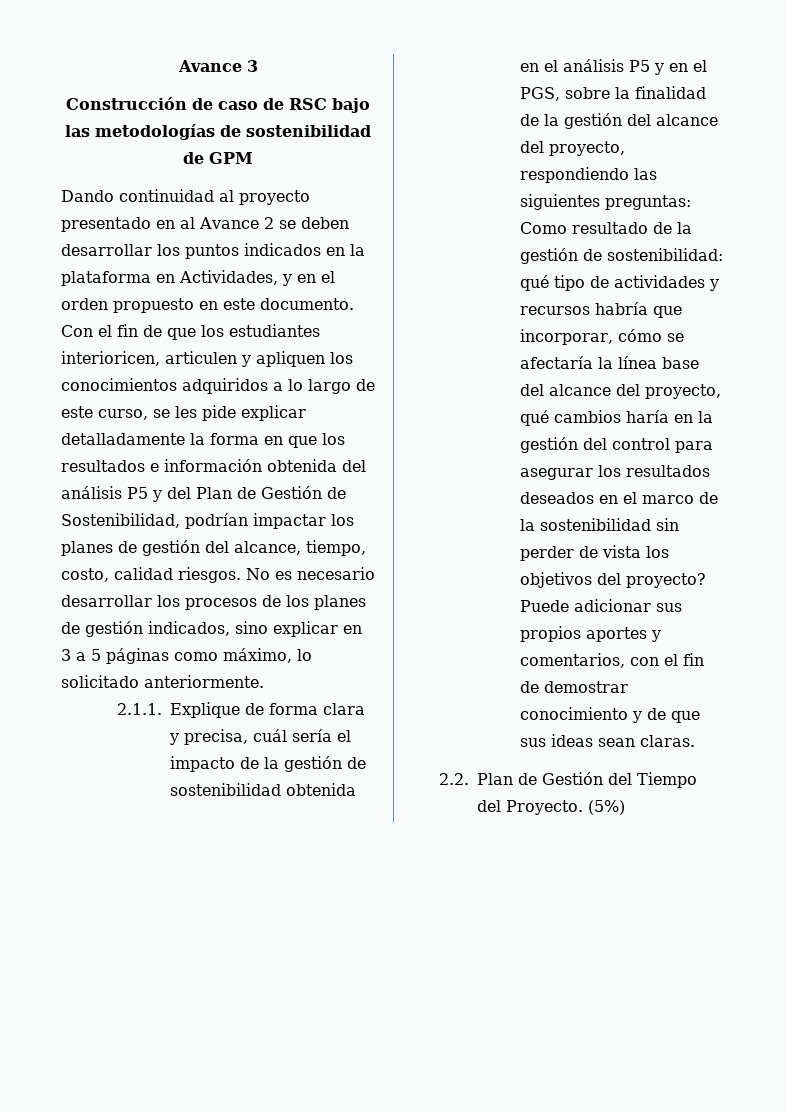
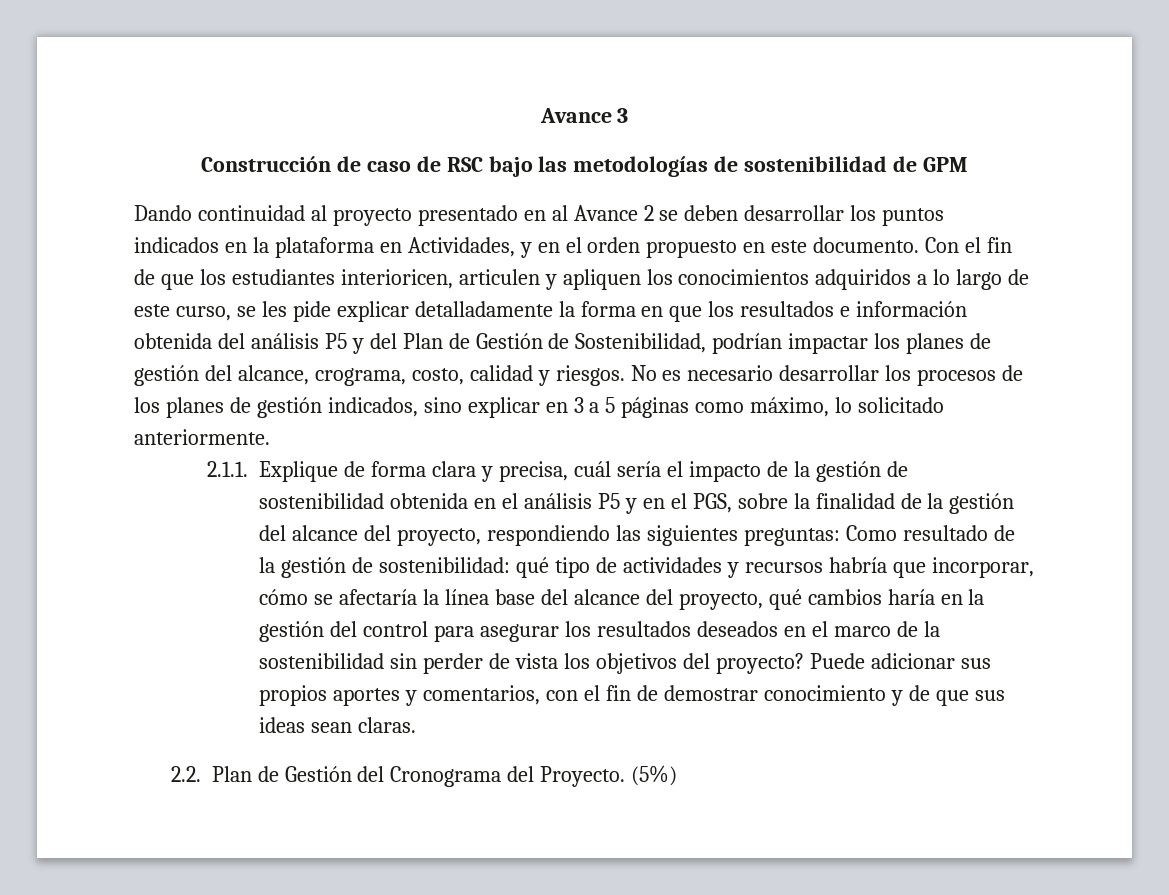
[306,540,366,556] tiempo, -> [314,368,406,386] crograma,
(173, 573) none -> [537,370,550,386] y
[636,772,697,788] Tiempo -> [390,766,502,787] Cronograma

